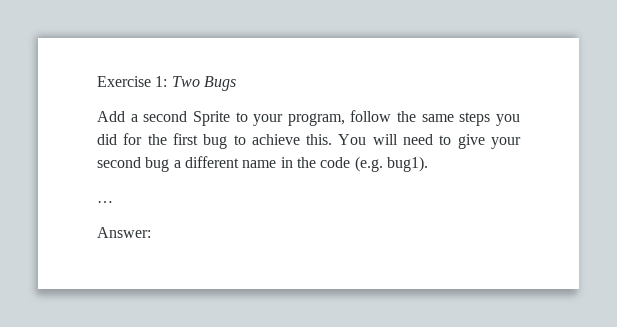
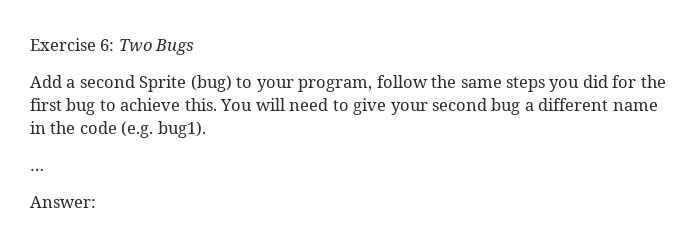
[155,76,168,87] 1: -> [100,39,115,51] 6:
(230, 118) none -> [190,75,232,92] (bug)

